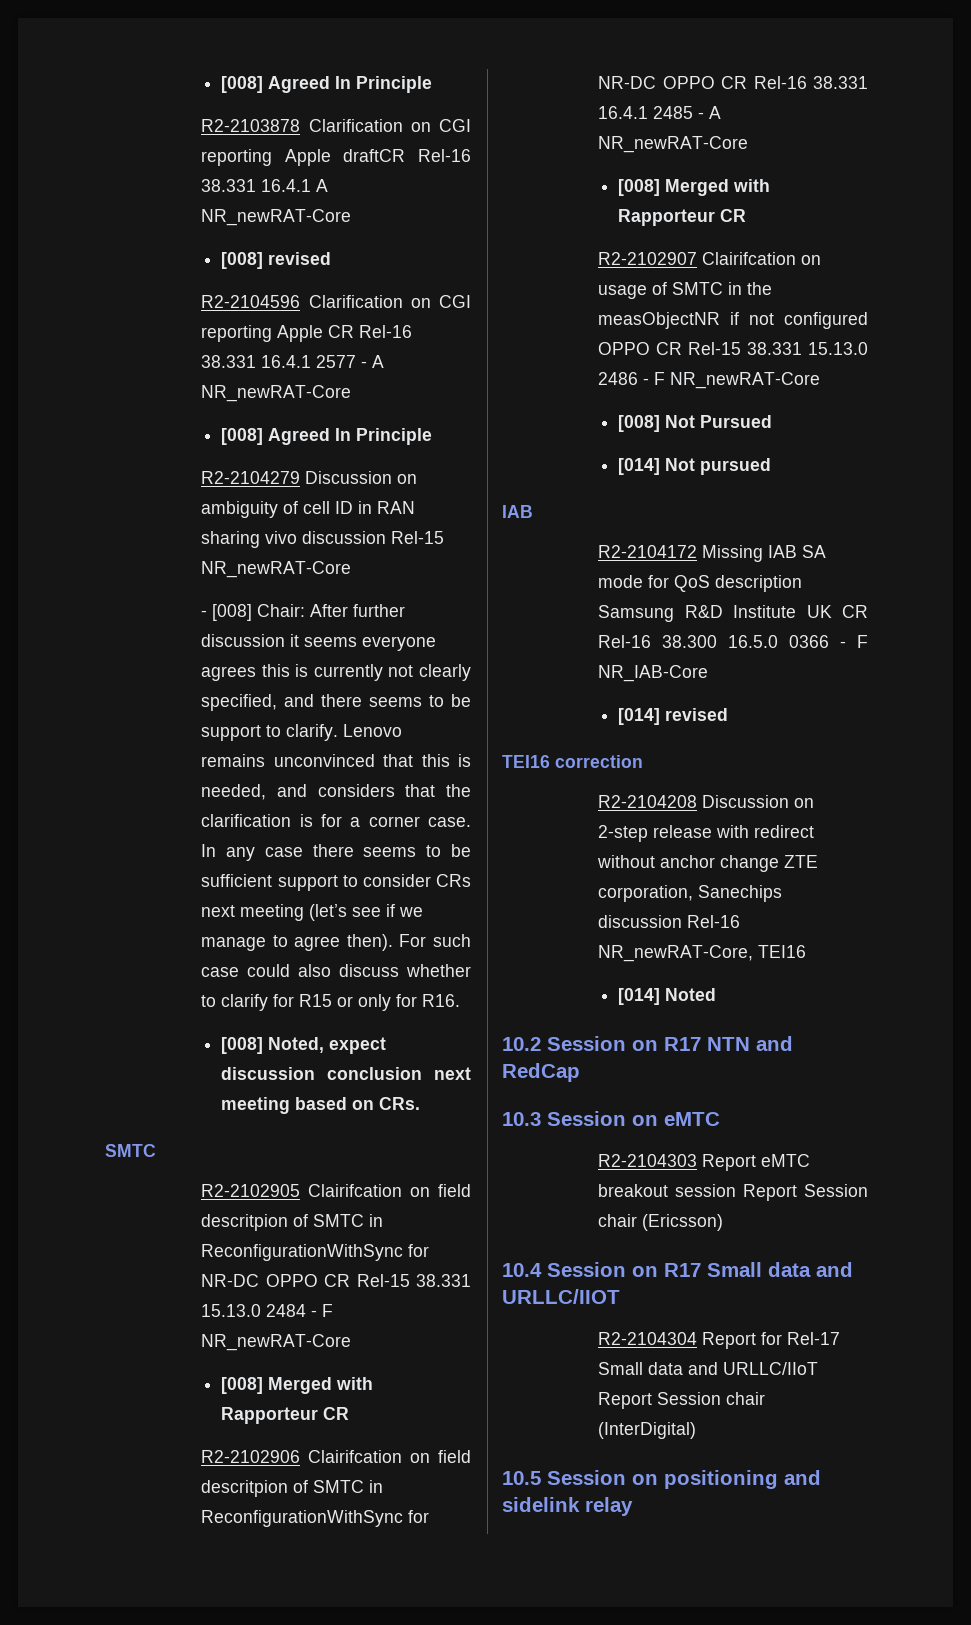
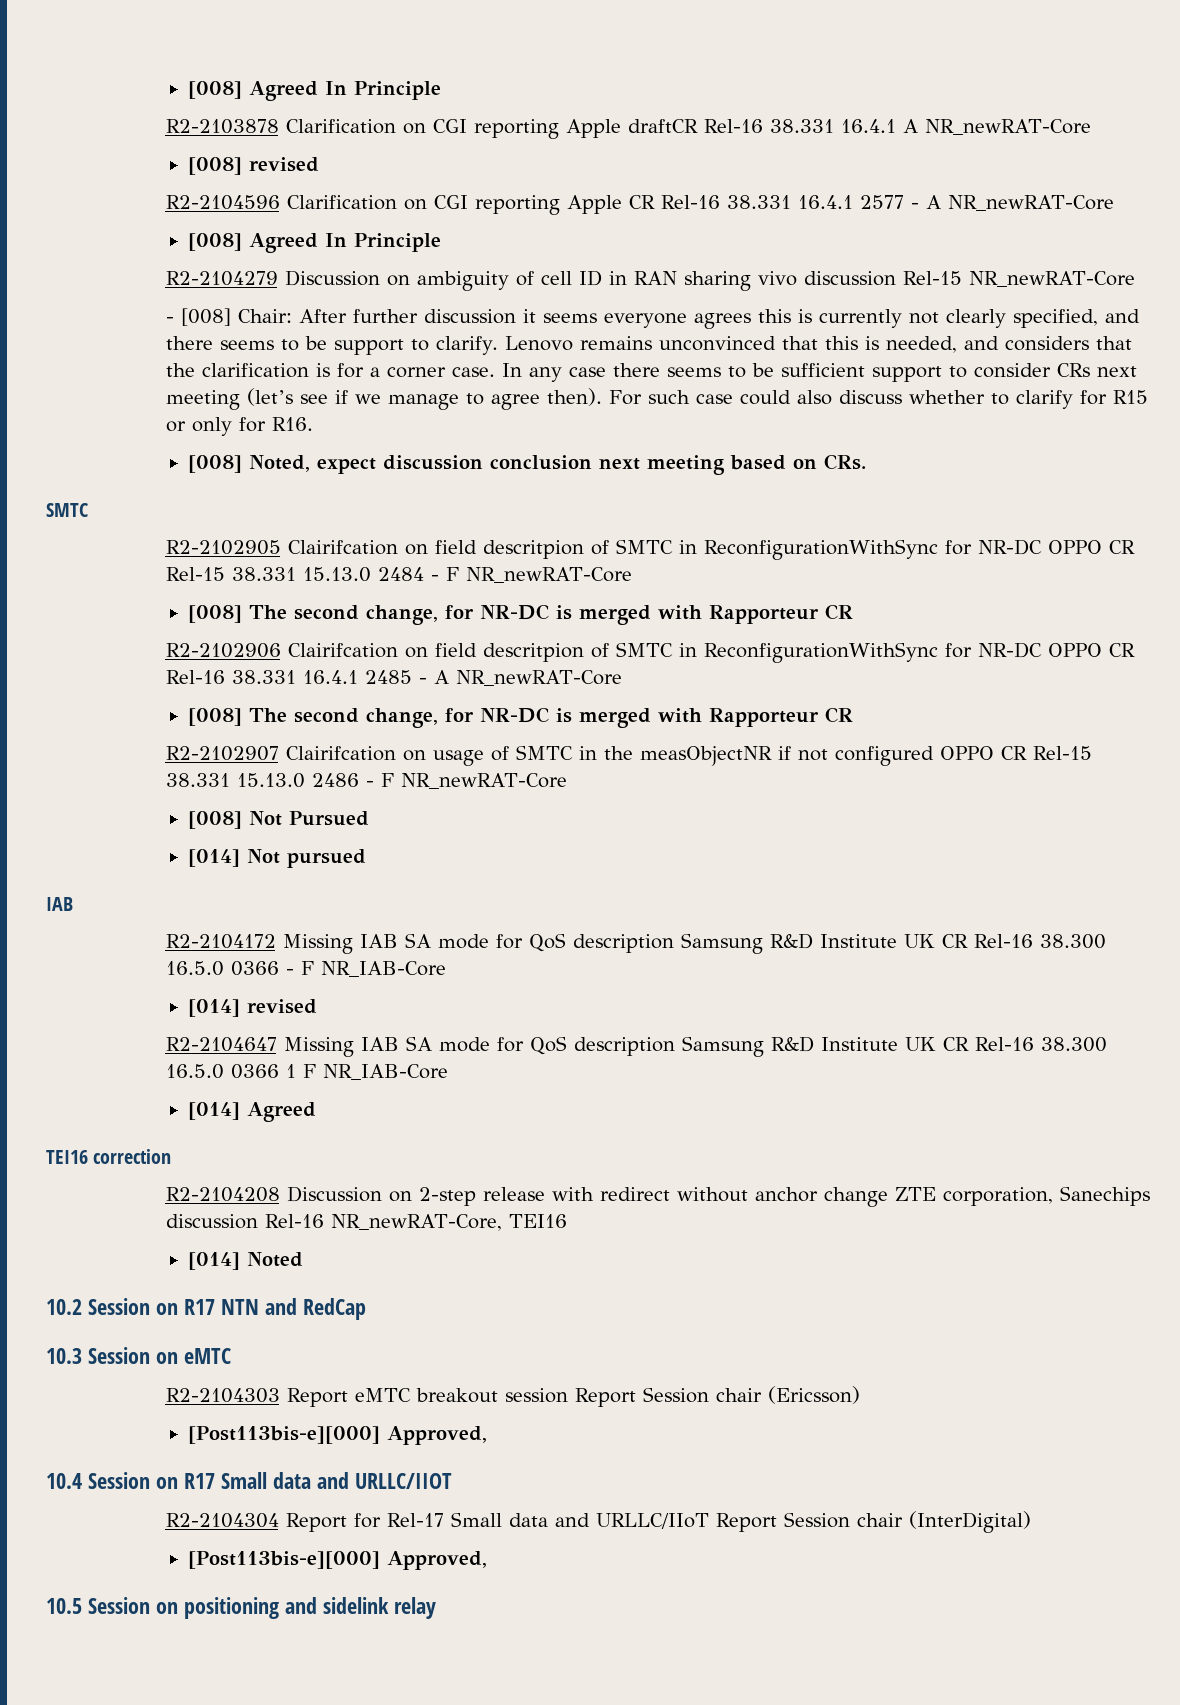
[267,1377,332,1394] Merged -> [249,604,652,625] The second change, for NR-DC is merged
[664,179,729,196] Merged -> [249,707,652,728] The second change, for NR-DC is merged
(728, 714) none -> [165,1036,1107,1057] [165,1064,448,1080] [188,1102,317,1122] // R2-2104647 Missing IAB SA mode for QoS description Samsung R&D Institute UK CR Rel-16 38.300 16.5.0 0366 1 F NR_IAB-Core // [014] Agreed
(724, 1222) none -> [188,1426,488,1445] // [Post113bis-e][000] Approved,
(697, 1430) none -> [188,1551,488,1570] // [Post113bis-e][000] Approved,

